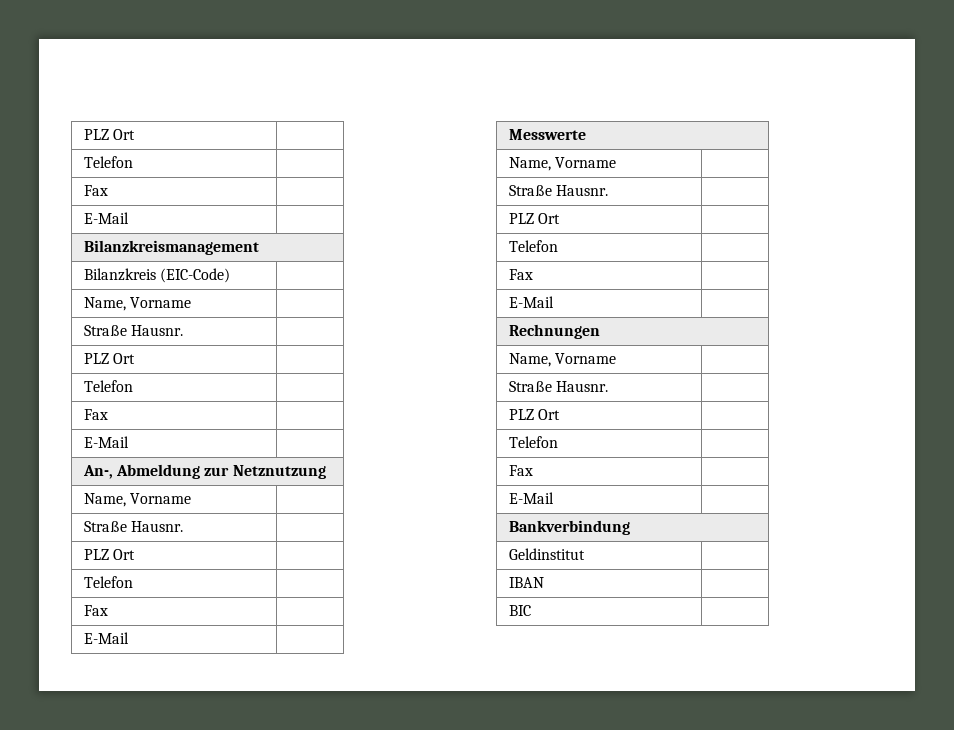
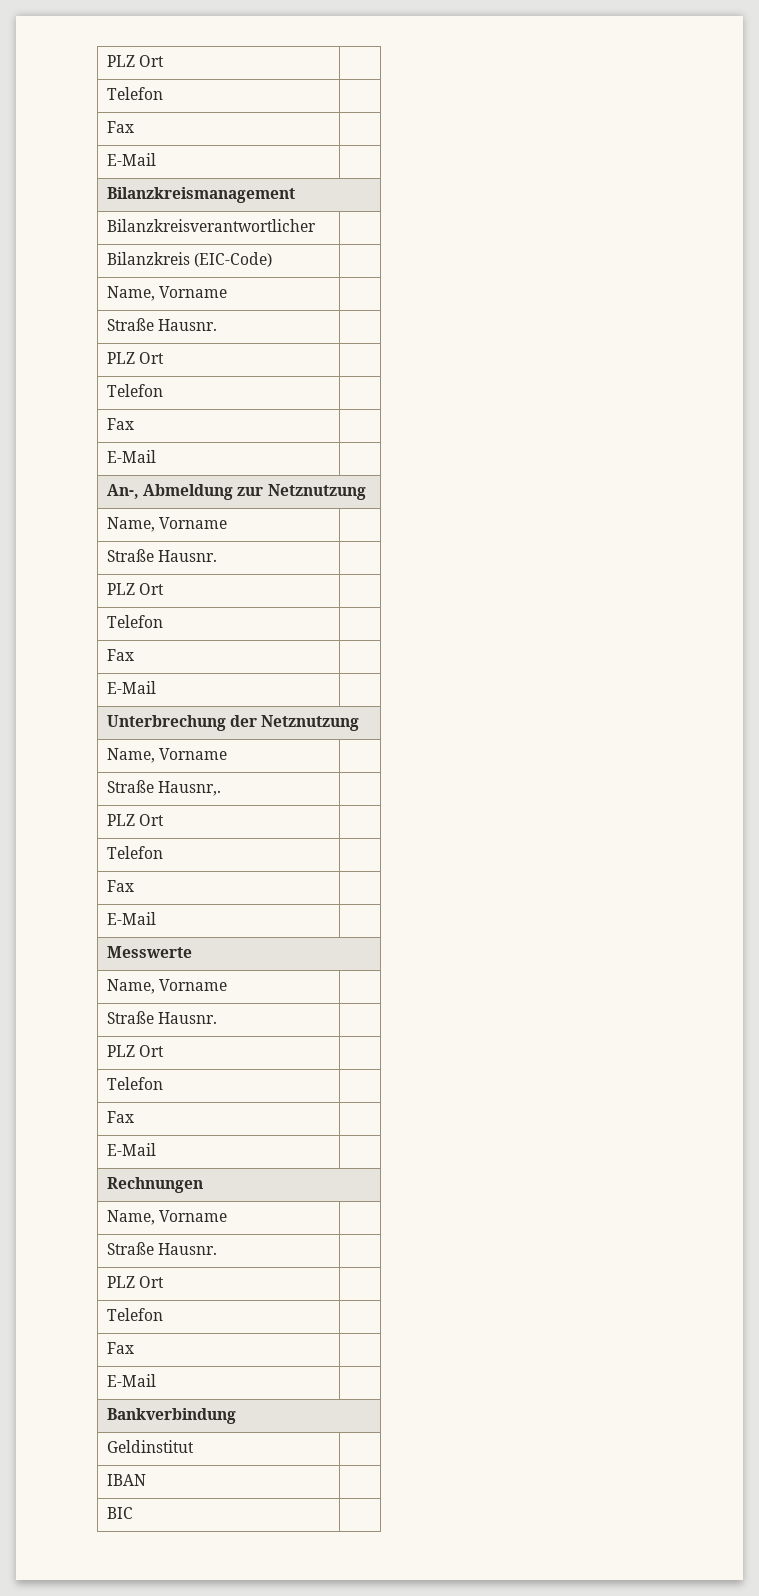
(259, 247) none -> [107,219,317,232] // Bilanzkreisverantwortlicher |
(129, 638) none -> [107,715,360,731] [107,748,228,763] [107,780,222,796] [107,814,165,826] [107,846,164,859] [107,880,135,892] [107,912,157,925] // Unterbrechung der Netznutzung // Name, Vorname | // Straße Hausnr,. | // PLZ Ort | // Telefon | // Fax | // E-Mail |

